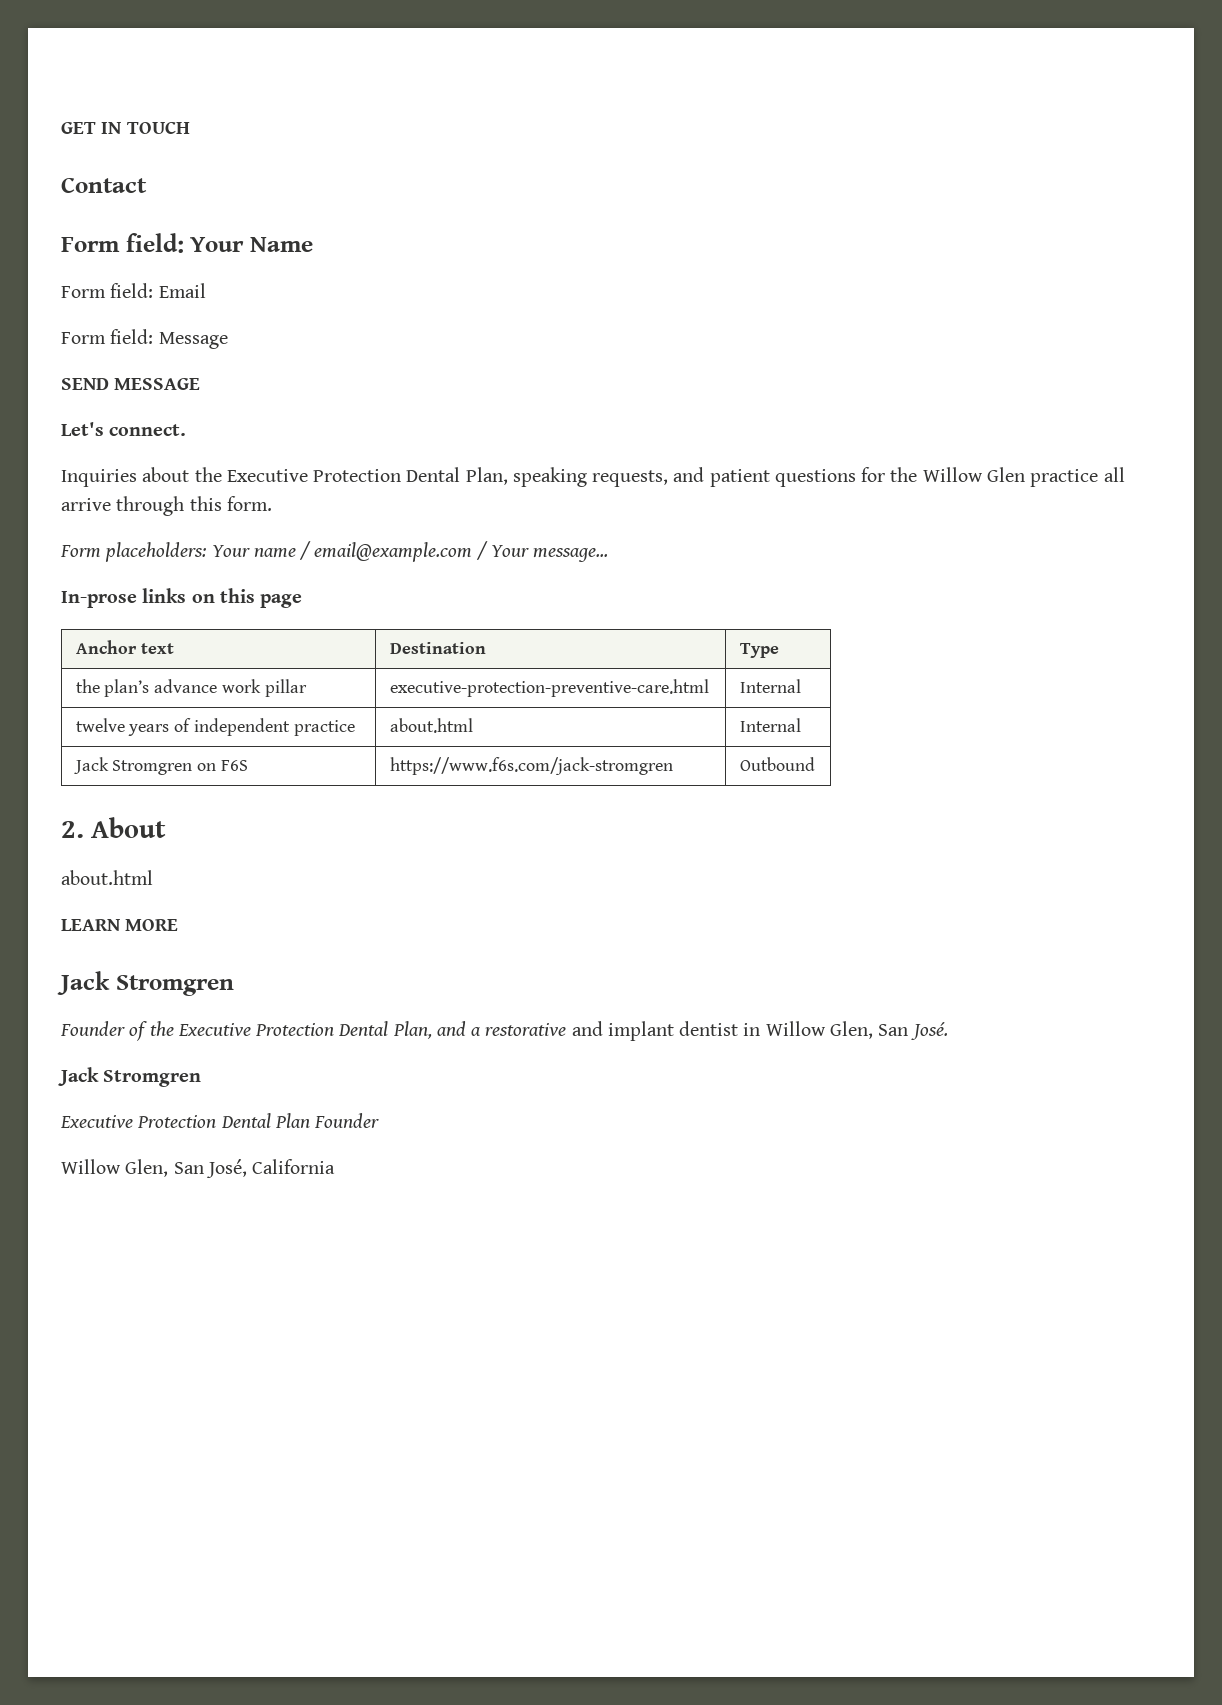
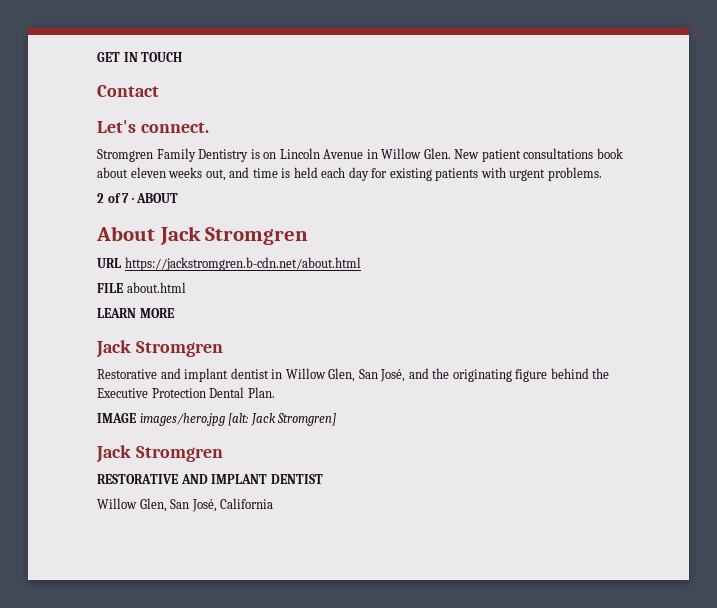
[61,233,313,253] [61,283,206,298] [61,329,228,349] [61,378,201,390] [61,422,187,436] [61,467,1125,487] [61,496,272,516] [60,541,609,562] [61,588,303,608] [75,640,174,654] [389,642,486,654] [739,643,779,658] [75,679,307,697] [389,679,709,697] [739,679,801,693] [75,718,355,736] [389,718,473,733] [739,718,801,732] [73,757,248,775] [389,757,673,775] [739,757,815,771] [61,817,167,838] Form field: Your Name // Form field: Email // Form field: Message // SEND MESSAGE // Let's connect. // Inquiries about the Executive Protection Dental Plan, speaking requests, and patient questions for the Willow Glen practice all arrive through this form. // Form placeholders: Your name / email@example.com / Your message... // In-prose links on this page // Anchor text | Destination | Type // the plan’s advance work pillar | executive-protection-preventive-care.html | Internal // twelve years of independent practice | about.html | Internal // Jack Stromgren on F6S | https://www.f6s.com/jack-stromgren | Outbound // 2. About // -> [97,120,209,133] [97,148,623,162] [97,167,602,181] [97,193,179,203] [96,226,309,245] [97,257,361,271] [97,283,123,293] Let's connect. // Stromgren Family Dentistry is on Lincoln Avenue in Willow Glen. New patient consultations book about eleven weeks out, and time is held each day for existing patients with urgent problems. // 2 of 7 · ABOUT // About Jack Stromgren // URL https://jackstromgren.b-cdn.net/about.html // FILE
[60,1021,567,1041] Founder of the Executive Protection Dental Plan, and a restorative -> [97,369,157,379] Restorative
[910,1022,948,1040] [58,1067,202,1087] [60,1113,380,1128] José. // Jack Stromgren // Executive Protection Dental Plan Founder -> [380,368,610,382] [97,387,275,398] [97,413,337,426] [96,445,223,463] [97,474,323,484] José, and the originating figure behind the Executive Protection Dental Plan. // IMAGE images/hero.jpg [alt: Jack Stromgren] // Jack Stromgren // RESTORATIVE AND IMPLANT DENTIST

